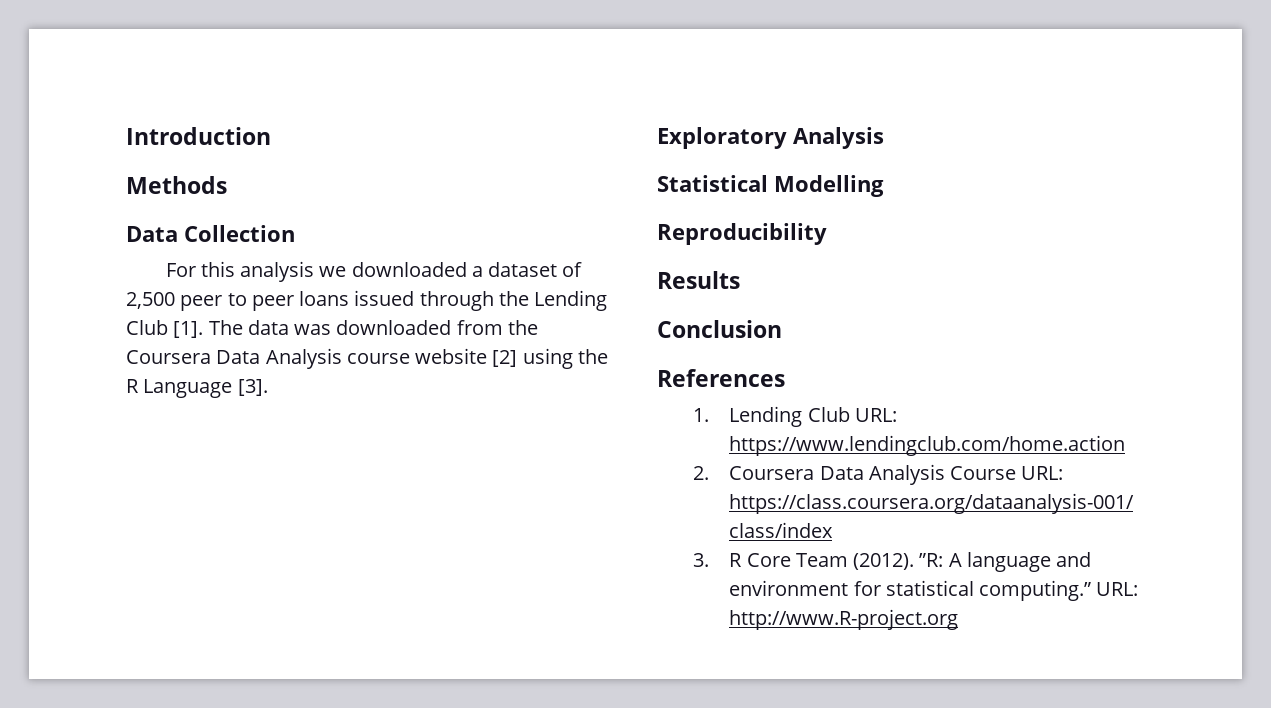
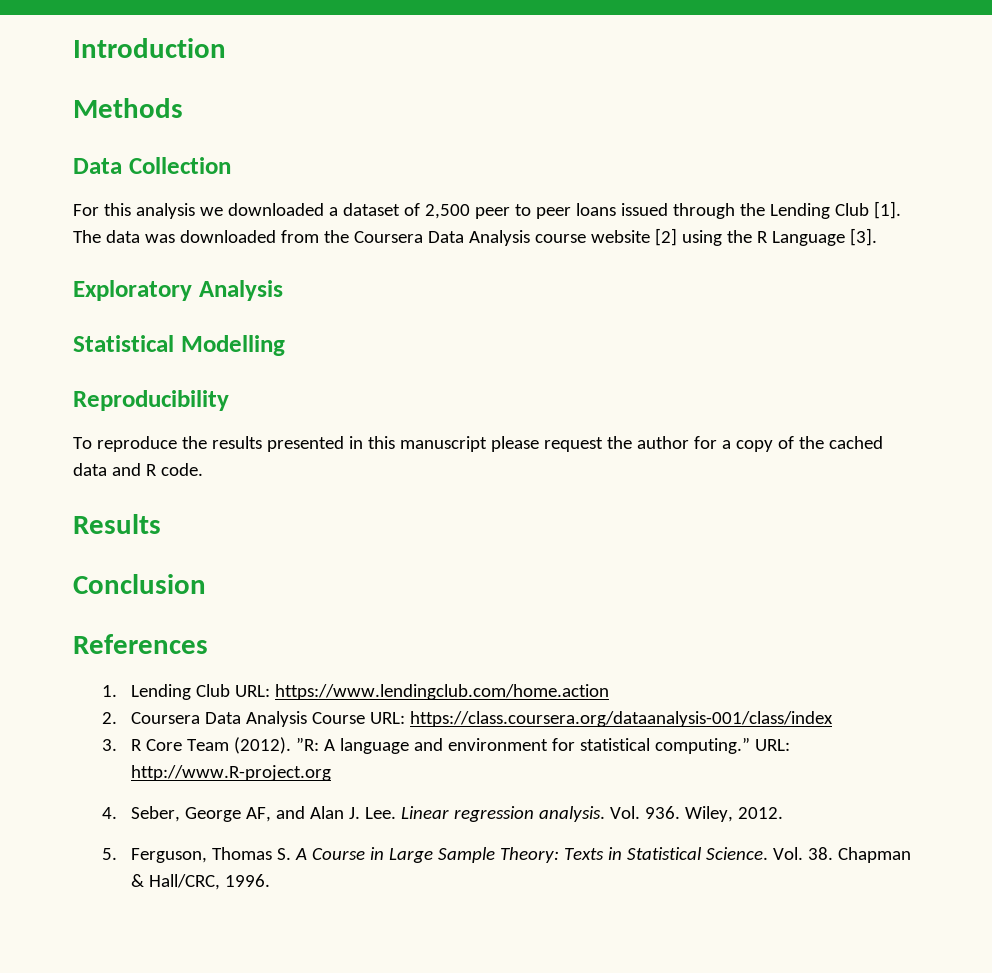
(827, 234) none -> [73,436,883,452] [73,463,203,476] // To reproduce the results presented in this manuscript please request the author for a copy of the cached data and R code.
(959, 619) none -> [102,806,784,822] [102,847,912,863] [131,874,271,890] // 4. Seber, George AF, and Alan J. Lee. Linear regression analysis. Vol. 936. Wiley, 2012. // 5. Ferguson, Thomas S. A Course in Large Sample Theory: Texts in Statistical Science. Vol. 38. Chapman & Hall/CRC, 1996.

